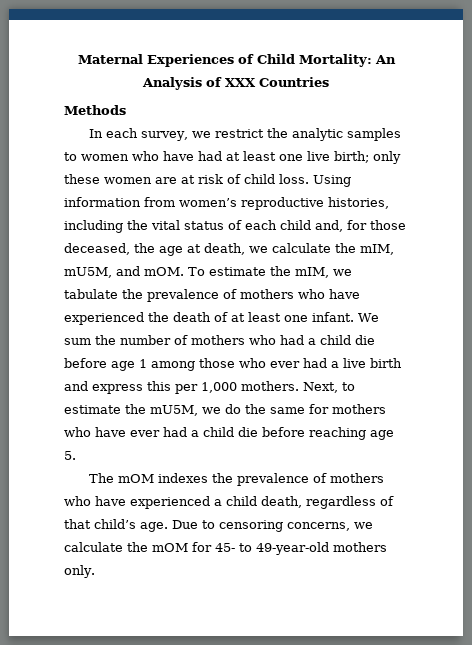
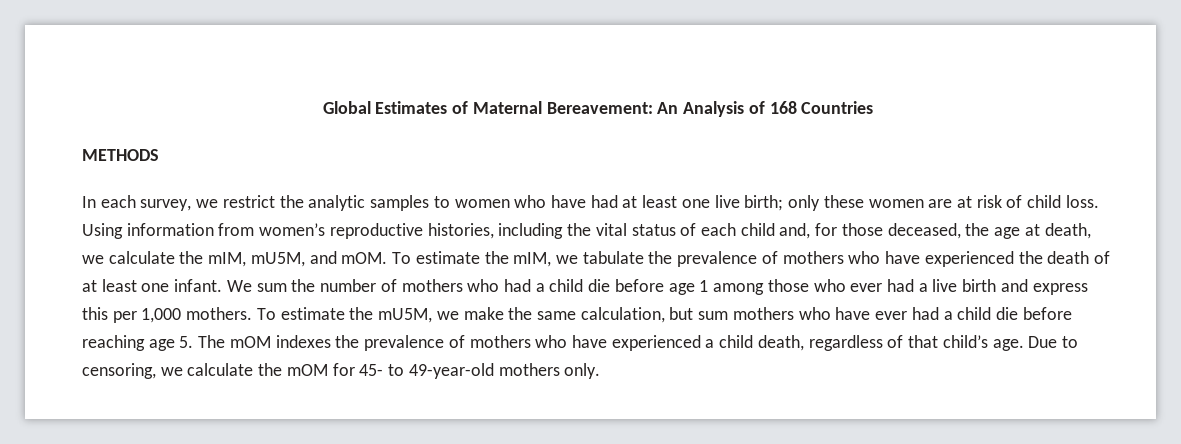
[77,54,372,67] Maternal Experiences of Child Mortality: -> [322,101,653,114] Global Estimates of Maternal Bereavement:
[225,78,256,87] XXX -> [769,101,797,114] 168
[64,105,126,115] Methods -> [82,149,159,161] METHODS
[303,382,355,393] Next, to -> [256,308,276,320] To
[225,404,241,414] do -> [463,307,504,320] make
[309,404,329,414] for -> [580,307,729,323] calculation, but sum
(76, 455) // -> (194, 342) none
[219,520,350,532] censoring concerns, -> [82,363,156,379] censoring,

